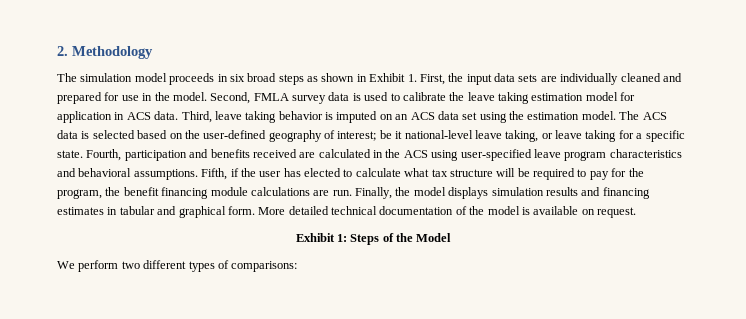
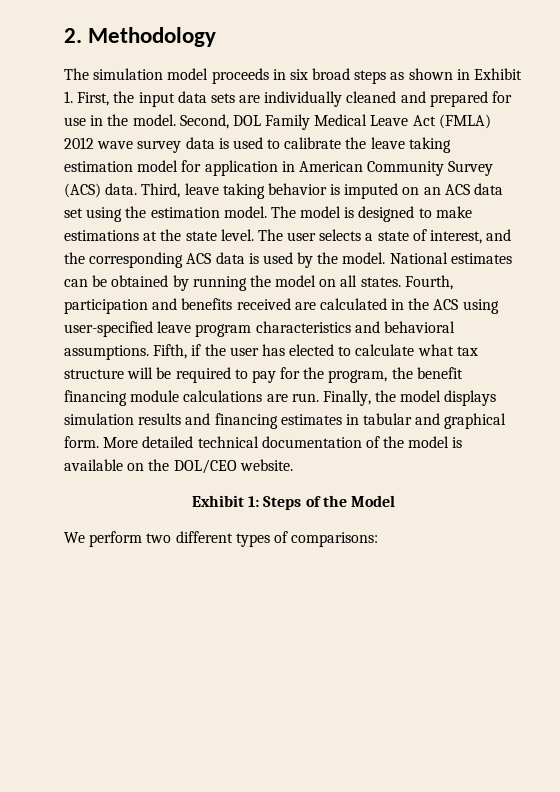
[253,93,289,101] FMLA -> [232,114,491,130] [64,137,134,149] DOL Family Medical Leave Act (FMLA) 2012 wave
[126,112,151,120] ACS -> [298,161,494,176] [64,183,101,198] American Community Survey (ACS)
[642,112,667,120] [57,130,685,142] [57,150,83,158] ACS data is selected based on the user-defined geography of interest; be it national-level leave taking, or leave taking for a specific state. -> [300,206,472,222] [64,229,512,244] [64,252,512,268] [64,275,401,291] model is designed to make estimations at the state level. The user selects a state of interest, and the corresponding ACS data is used by the model. National estimates can be obtained by running the model on all states.
[597,207,636,218] request. -> [148,459,293,474] the DOL/CEO website.

